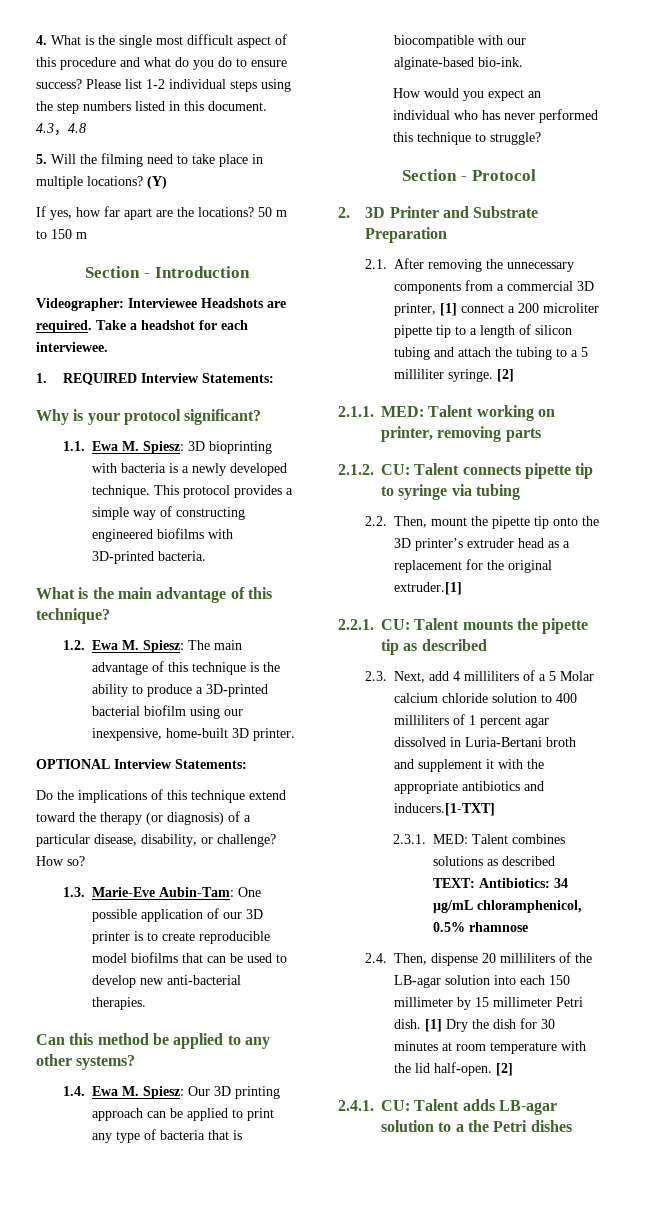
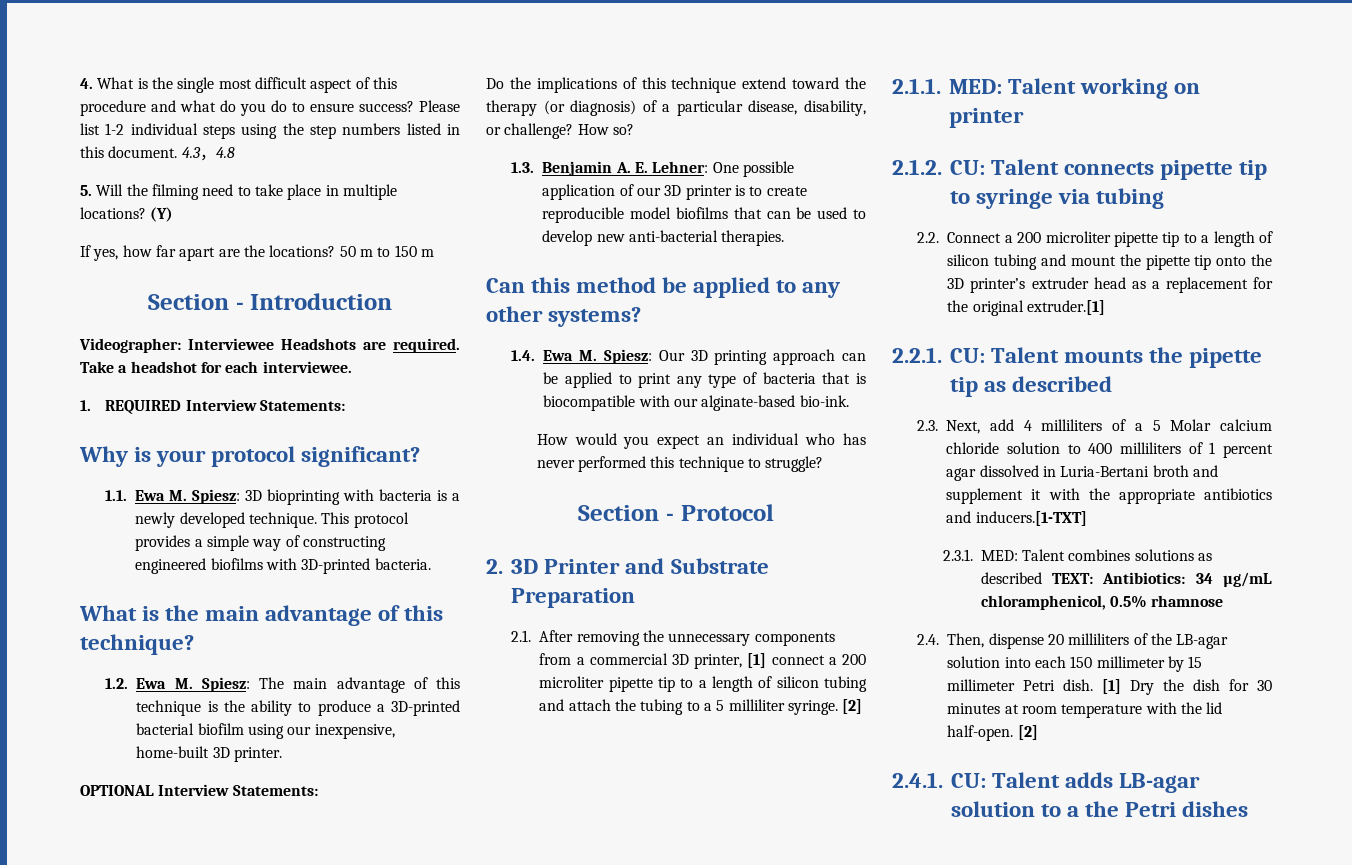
[92,887,235,897] Marie-Eve Aubin-Tam: -> [542,161,709,176] Benjamin A. E. Lehner:
[381,426,541,442] printer, removing parts -> [949,108,1024,128] printer
[394,516,428,528] Then, -> [947,231,1273,247] [947,254,1066,270] Connect a 200 microliter pipette tip to a length of silicon tubing and

